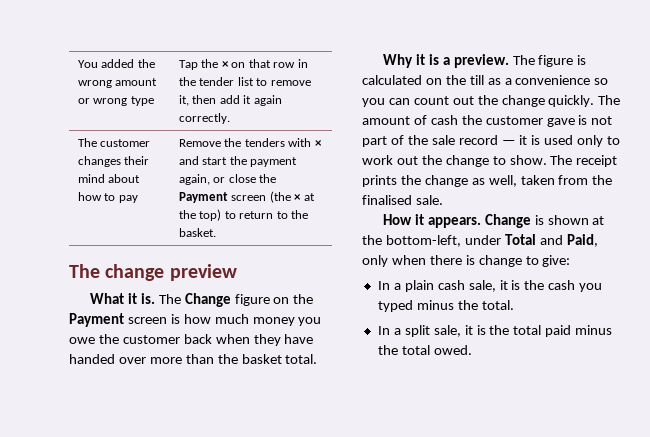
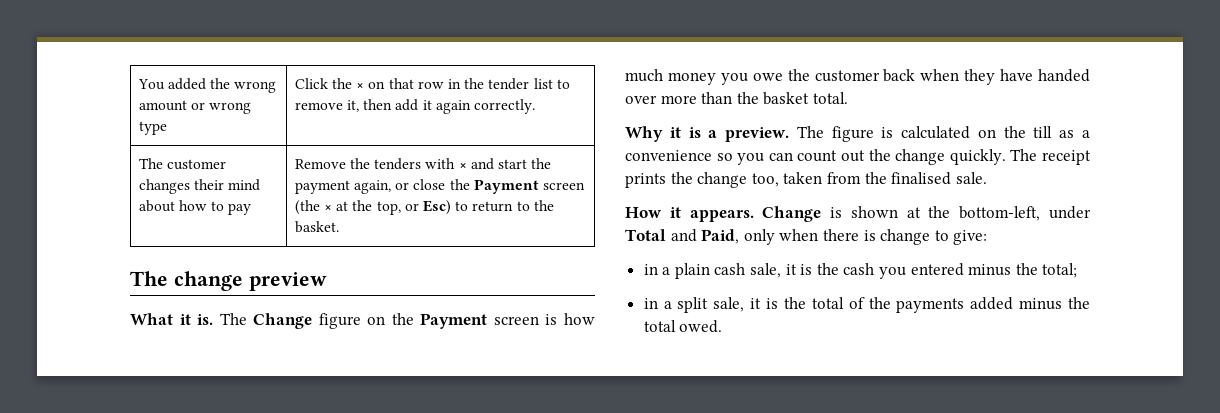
[178,60,198,70] Tap -> [294,78,328,89] Click
[199,209,222,221] top) -> [376,200,451,215] top, or Esc)
[362,115,613,127] [362,135,621,147] [362,155,573,167] amount of cash the customer gave is not part of the sale record — it is used only to work out the change to show. The -> (1038, 155) none
[471,175,517,187] as well, -> [751,173,779,187] too,
[377,281,390,290] In -> [643,264,658,275] in
[377,300,514,312] [377,326,390,335] typed minus the total. // In -> [910,263,1078,278] [643,298,658,309] entered minus the total; // in
[545,325,572,337] paid -> [848,297,1014,313] of the payments added

